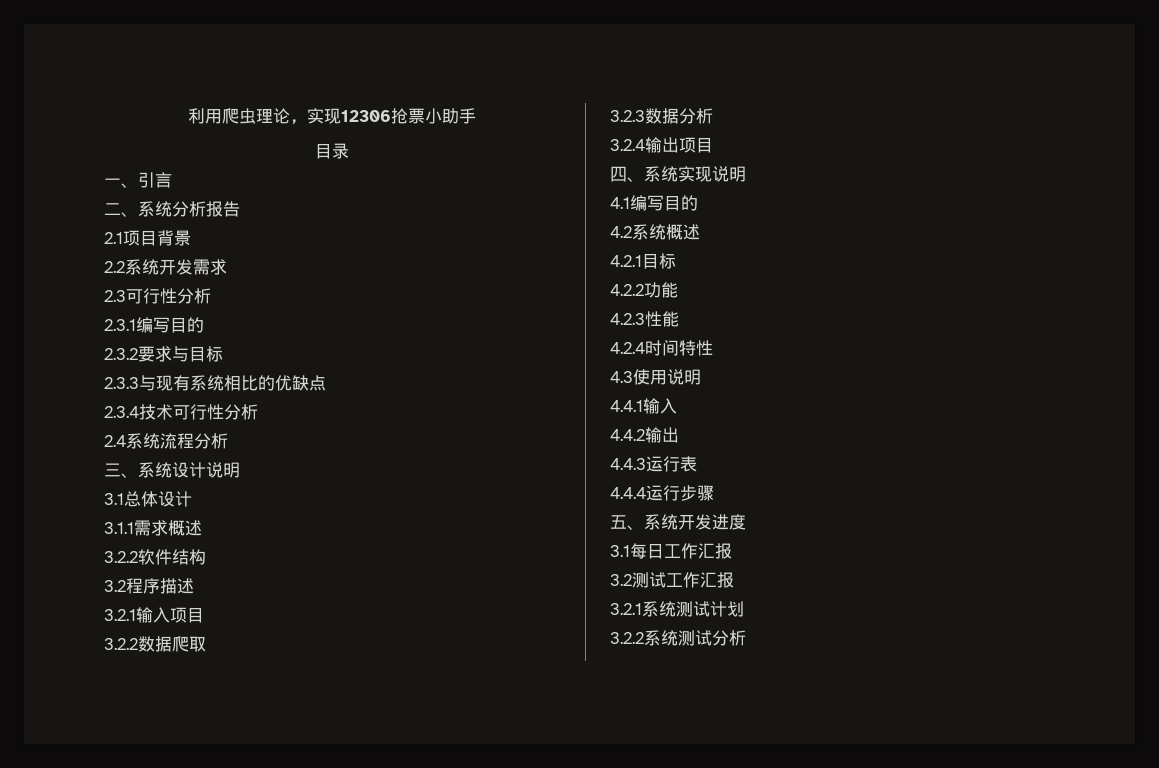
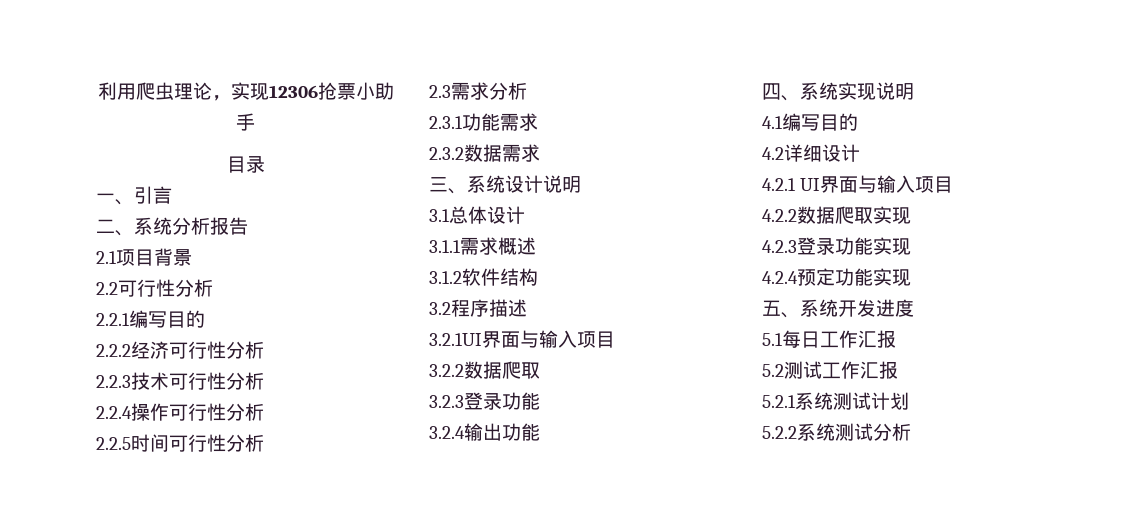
[125,259,227,275] [104,288,211,304] [104,317,204,333] [104,346,223,362] [104,375,326,391] [104,404,258,420] [104,433,228,449] 系统开发需求 // 2.3可行性分析 // 2.3.1编写目的 // 2.3.2要求与目标 // 2.3.3与现有系统相比的优缺点 // 2.3.4技术可行性分析 // 2.4系统流程分析 -> [118,279,213,297] [96,310,205,328] [96,341,264,359] [96,372,264,390] [96,403,264,421] [96,434,264,452] [429,82,527,100] [429,113,538,131] [429,144,540,162] 可行性分析 // 2.2.1编写目的 // 2.2.2经济可行性分析 // 2.2.3技术可行性分析 // 2.2.4操作可行性分析 // 2.2.5时间可行性分析 // 2.3需求分析 // 2.3.1功能需求 // 2.3.2数据需求
[104,551,138,563] 3.2.2 -> [429,271,462,284] 3.1.2
[104,609,136,621] 3.2.1 -> [429,330,539,348] 3.2.1UI界面与
[645,108,713,124] 数据分析 -> [464,392,540,410] 登录功能
[679,137,713,153] 项目 -> [502,423,540,441] 功能
[632,224,700,240] 系统概述 -> [784,144,860,162] 详细设计
[642,253,676,269] 目标 -> [800,175,954,193] UI界面与输入项目
[644,282,678,298] [610,311,679,327] 功能 // 4.2.3性能 -> [797,206,911,224] [762,237,911,255] 数据爬取实现 // 4.2.3登录功能实现
[645,340,713,356] [610,369,701,385] [610,398,677,414] [610,427,679,443] [610,456,697,472] [610,485,714,501] 时间特性 // 4.3使用说明 // 4.4.1输入 // 4.4.2输出 // 4.4.3运行表 // 4.4.4运行步骤 -> [797,268,911,286] 预定功能实现
[610,545,630,557] 3.1 -> [762,333,783,346] 5.1
[610,574,632,586] 3.2 -> [762,364,784,377] 5.2
[610,603,642,615] 3.2.1 -> [762,395,796,408] 5.2.1
[610,632,644,644] 3.2.2 -> [762,426,797,439] 5.2.2

